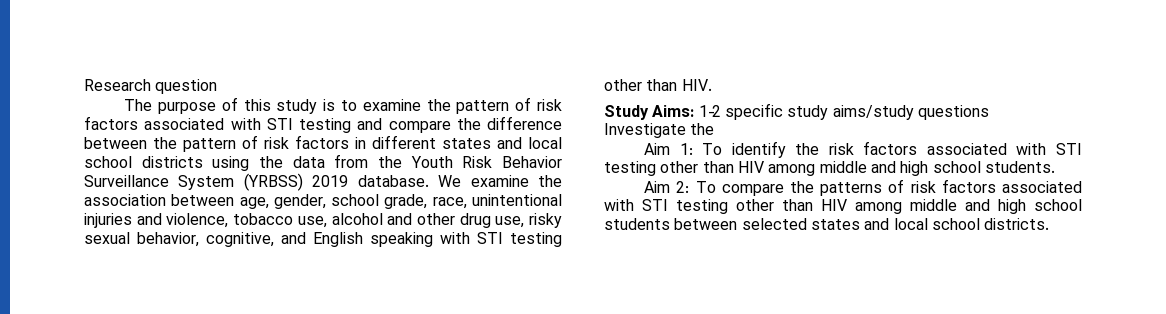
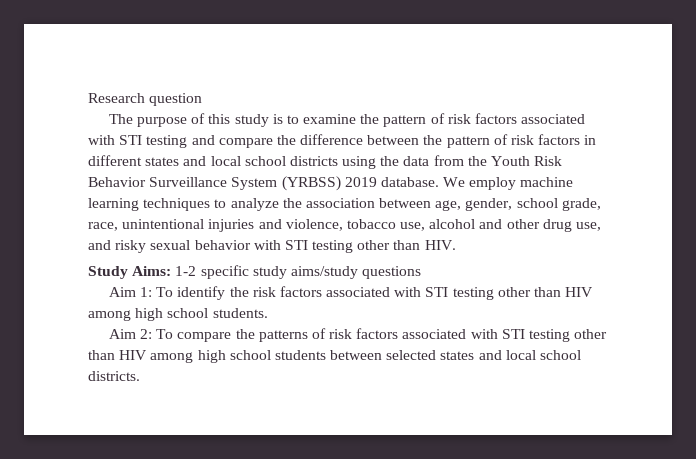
[470,175,529,187] examine -> [469,177,574,190] [88,198,279,211] employ machine learning techniques to analyze
(525, 222) none -> [88,240,111,250] and
[137,232,433,247] behavior, cognitive, and English speaking -> [194,240,251,250] behavior
[604,123,715,138] // Investigate the -> (422, 272) none
[819,161,896,173] middle and -> (131, 315) none
[910,199,990,211] middle and -> (194, 357) none

